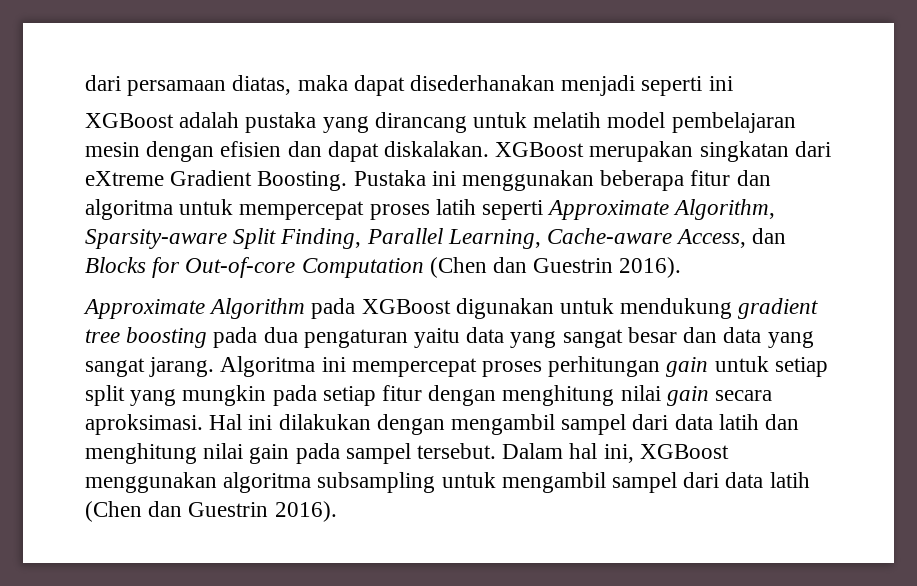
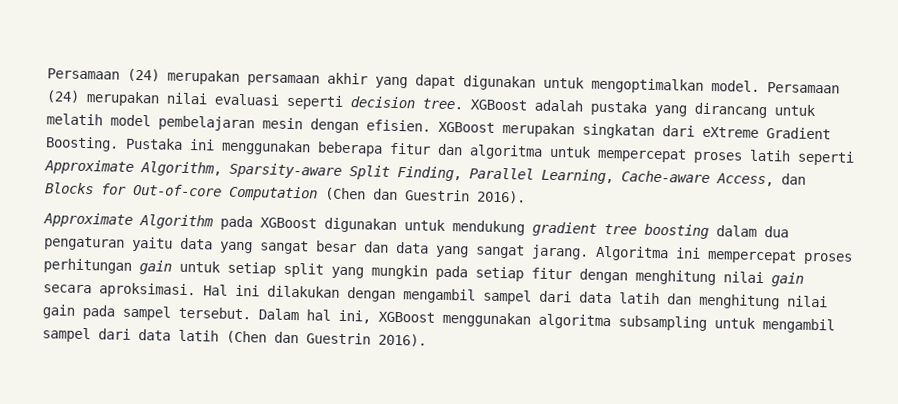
[85,75,733,96] dari persamaan diatas, maka dapat disederhanakan menjadi seperti ini // -> [47,68,840,94] [46,90,463,110] Persamaan (24) merupakan persamaan akhir yang dapat digunakan untuk mengoptimalkan model. Persamaan (24) merupakan nilai evaluasi seperti decision tree.
[220,141,490,162] efisien dan dapat diskalakan. -> [366,119,431,132] efisien.
[213,327,258,348] pada -> [716,225,757,237] dalam

